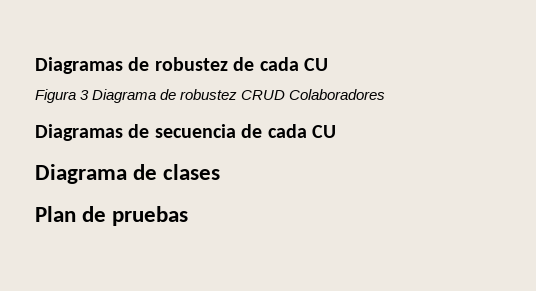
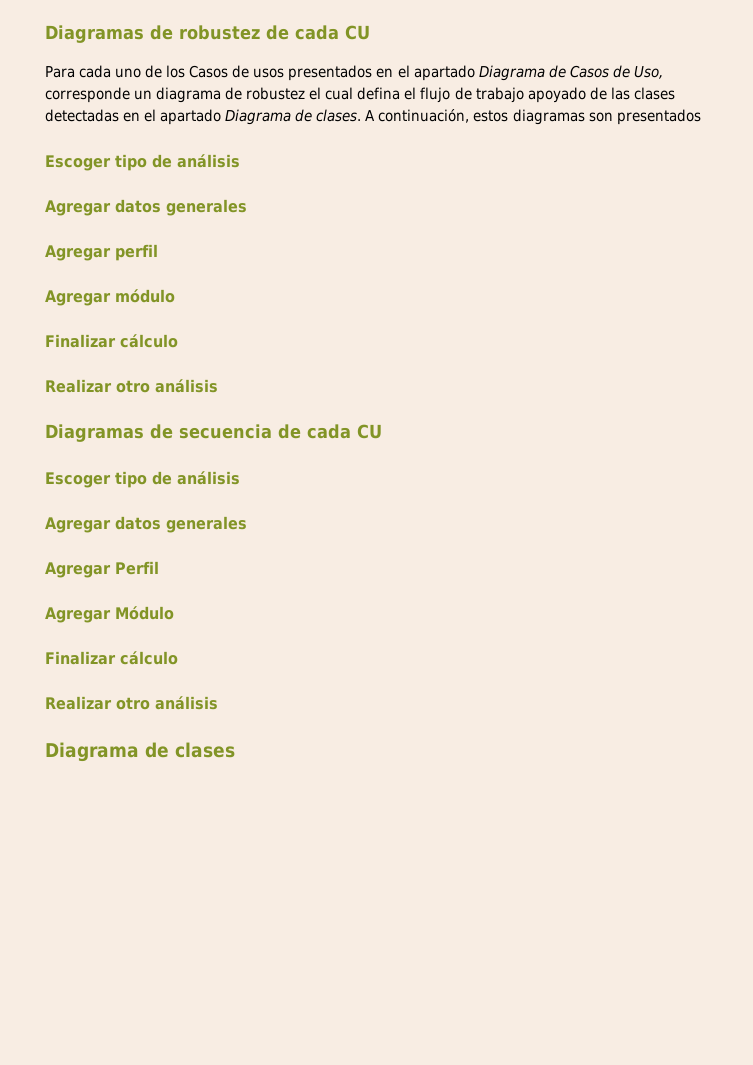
[35,89,386,103] Figura 3 Diagrama de robustez CRUD Colaboradores -> [45,65,663,81] [45,87,675,103] [45,109,701,125] [45,154,240,171] [45,199,247,216] [45,244,158,261] [45,289,175,306] [45,334,178,348] [45,379,218,393] Para cada uno de los Casos de usos presentados en el apartado Diagrama de Casos de Uso, corresponde un diagrama de robustez el cual defina el flujo de trabajo apoyado de las clases detectadas en el apartado Diagrama de clases. A continuación, estos diagramas son presentados // Escoger tipo de análisis // Agregar datos generales // Agregar perfil // Agregar módulo // Finalizar cálculo // Realizar otro análisis
(336, 131) none -> [45,471,240,488] [45,516,247,533] [45,561,159,578] [45,606,174,623] [45,651,178,665] [45,696,218,710] // Escoger tipo de análisis // Agregar datos generales // Agregar Perfil // Agregar Módulo // Finalizar cálculo // Realizar otro análisis
[35,206,189,226] // Plan de pruebas -> (235, 750) none

